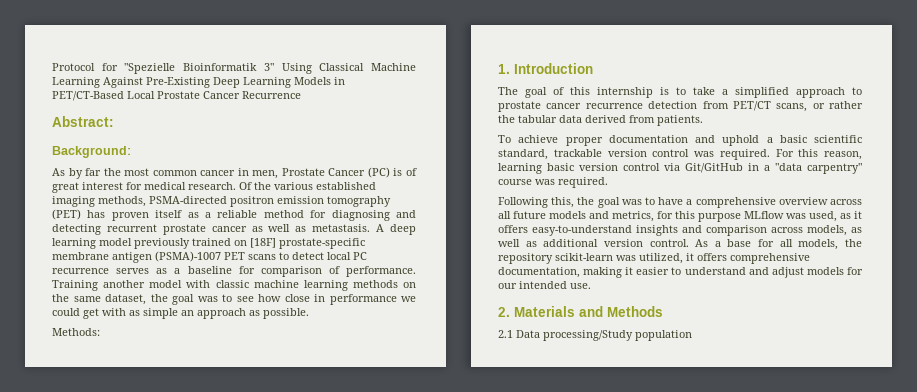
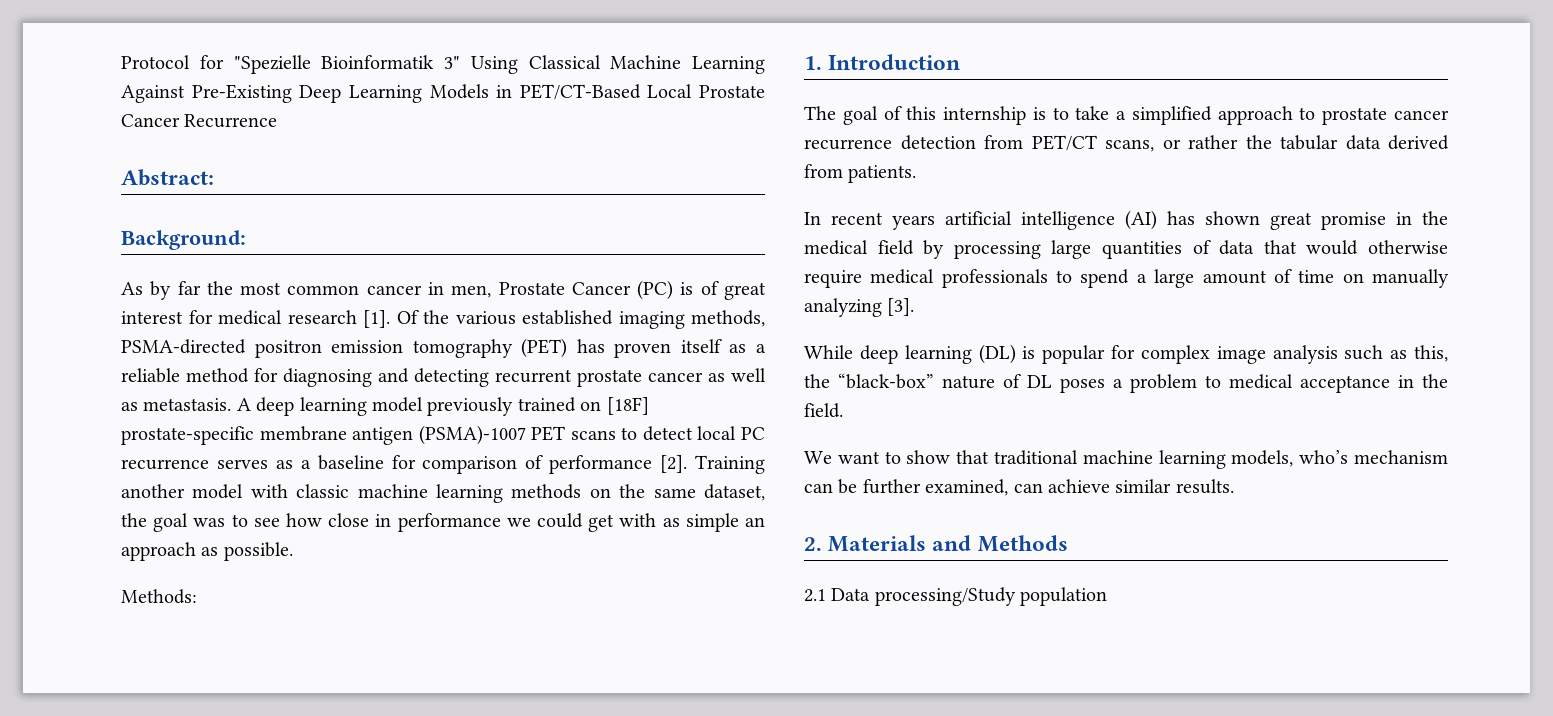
[188,182,236,190] research. -> [287,310,390,328] research [1].
[346,266,416,277] performance. -> [549,455,688,474] performance [2].
[498,135,862,146] [498,149,862,160] [498,163,862,174] [498,177,608,188] [498,197,862,208] [498,211,862,222] [498,225,862,236] [498,239,862,250] [498,253,810,264] [498,267,863,278] [498,281,591,289] To achieve proper documentation and uphold a basic scientific standard, trackable version control was required. For this reason, learning basic version control via Git/GitHub in a "data carpentry" course was required. // Following this, the goal was to have a comprehensive overview across all future models and metrics, for this purpose MLflow was used, as it offers easy-to-understand insights and comparison across models, as well as additional version control. As a base for all models, the repository scikit-learn was utilized, it offers comprehensive documentation, making it easier to understand and adjust models for our intended use. -> [804,210,1448,230] [804,240,1448,259] [804,269,1449,288] [804,298,915,317] [804,344,1448,364] [804,373,1448,393] [804,403,843,418] [804,450,1448,469] [804,479,1234,496] In recent years artificial intelligence (AI) has shown great promise in the medical field by processing large quantities of data that would otherwise require medical professionals to spend a large amount of time on manually analyzing [3]. // While deep learning (DL) is popular for complex image analysis such as this, the “black-box” nature of DL poses a problem to medical acceptance in the field. // We want to show that traditional machine learning models, who’s mechanism can be further examined, can achieve similar results.

